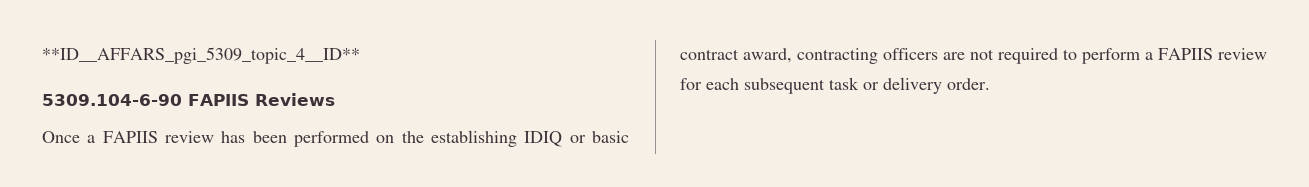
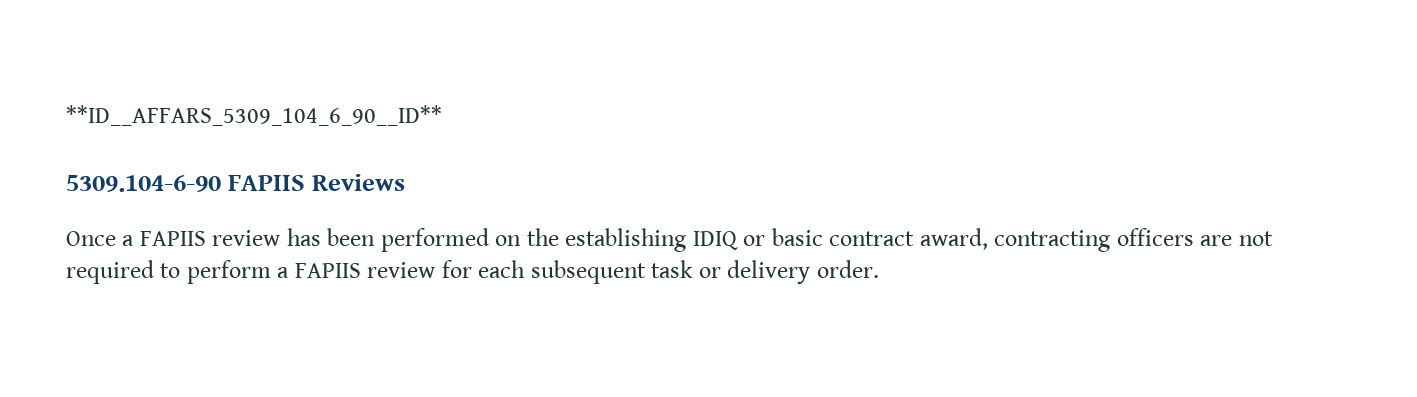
[42,47,360,64] **ID__AFFARS_pgi_5309_topic_4__ID** -> [66,105,442,126] **ID__AFFARS_5309_104_6_90__ID**

